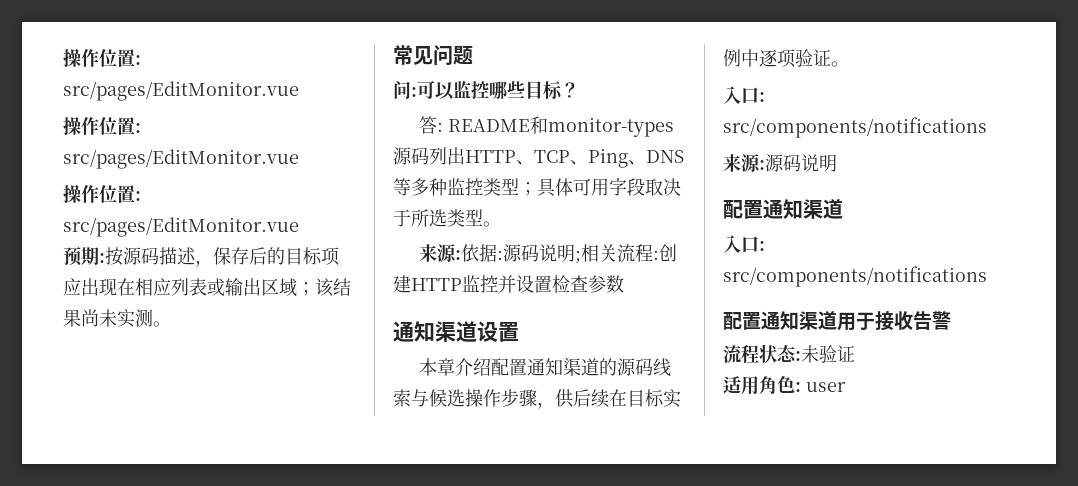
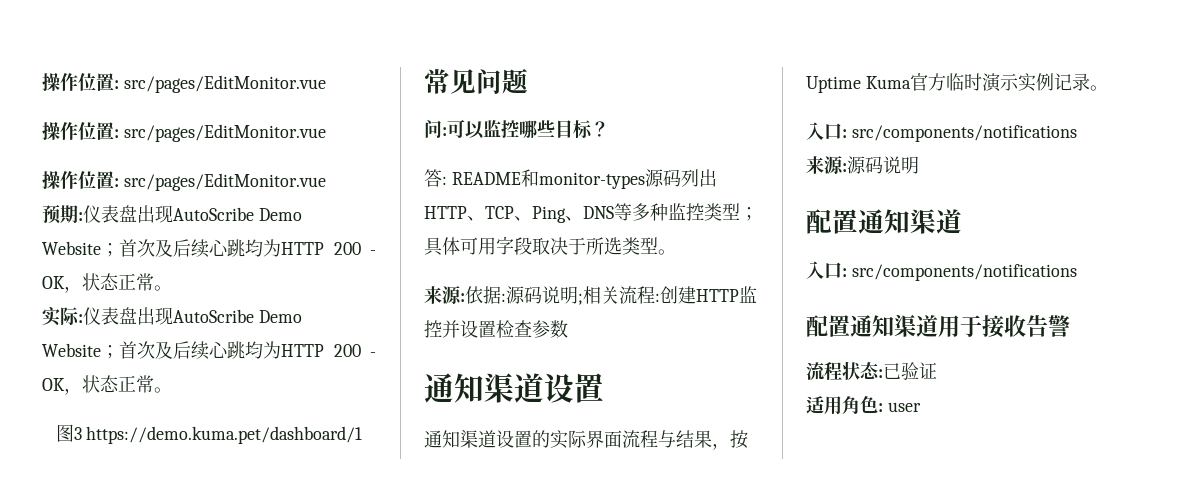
[105,247,340,267] [63,278,351,297] [63,309,171,328] 按源码描述，保存后的目标项应出现在相应列表或输出区域；该结果尚未实测。 -> [83,205,302,223] [42,239,376,258] [42,273,172,293] [42,307,302,326] [42,341,376,360] [42,375,172,395] [55,424,363,444] 仪表盘出现AutoScribe Demo Website；首次及后续心跳均为HTTP 200 - OK，状态正常。 // 实际:仪表盘出现AutoScribe Demo Website；首次及后续心跳均为HTTP 200 - OK，状态正常。 // 图3 https://demo.kuma.pet/dashboard/1
[419,358,672,377] [393,389,681,409] [723,49,831,68] 本章介绍配置通知渠道的源码线索与候选操作步骤，供后续在目标实例中逐项验证 -> [424,430,748,450] [806,73,1090,93] 通知渠道设置的实际界面流程与结果，按Uptime Kuma官方临时演示实例记录
[801,345,819,363] 未 -> [883,363,901,379] 已

